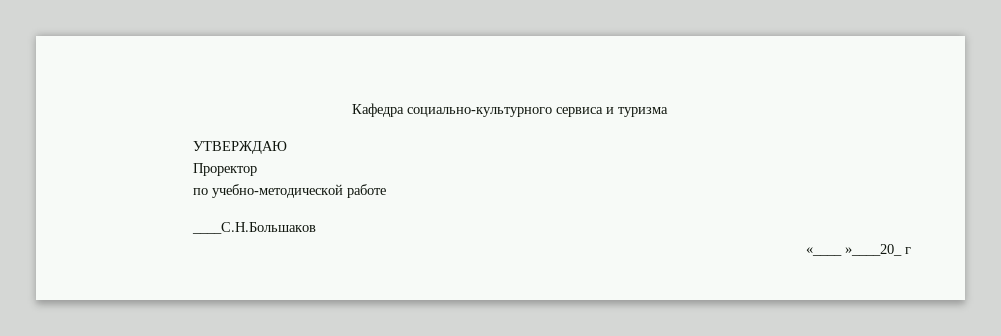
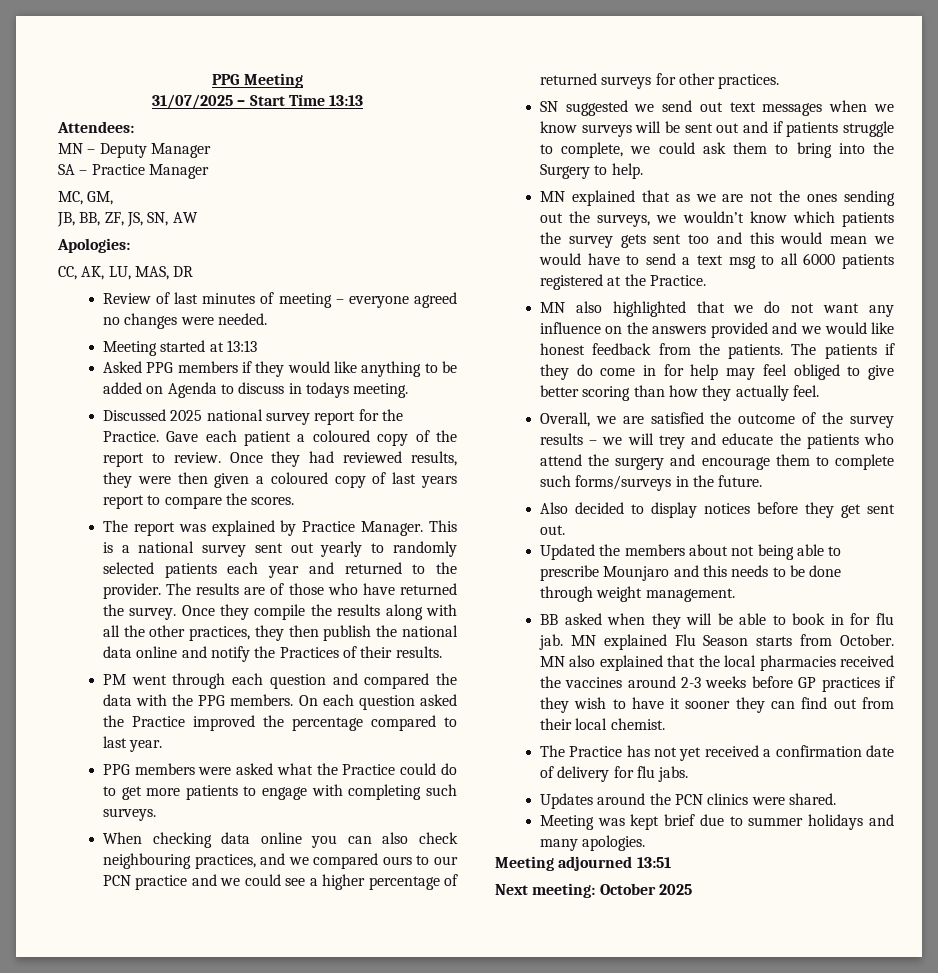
[351,103,668,117] [192,141,287,154] [192,163,257,176] [192,184,386,198] [191,222,316,234] [806,244,911,256] Кафедра социально-культурного сервиса и туризма // УТВЕРЖДАЮ // Проректор // по учебно-методической работе // ____С.Н.Большаков // «____ »____20_ г -> [212,73,303,88] [151,94,364,109] [57,121,134,133] [58,143,211,158] [58,164,209,179] [58,191,114,205] [57,212,198,227] [57,238,130,253] [58,266,194,280] [102,292,457,308] [102,313,267,329] [102,340,257,356] [102,361,457,377] [102,382,409,398] [102,409,403,425] [102,430,457,446] [102,451,457,467] [102,472,457,488] [102,493,295,509] [102,520,457,536] [102,541,457,557] [102,562,457,578] [102,583,457,599] [102,604,457,620] [102,625,458,641] [102,646,442,662] [102,673,458,689] [102,694,457,710] [102,715,458,731] [102,736,163,752] [102,763,457,775] [102,784,457,800] [102,808,156,821] [102,832,458,848] [102,853,458,869] [102,874,459,890] [539,73,780,89] [539,100,894,116] [539,121,895,137] [539,142,894,158] [539,163,643,179] [539,190,895,206] [539,211,894,227] [539,232,894,248] [538,253,895,269] [539,274,706,290] [539,301,894,317] [539,322,894,338] [539,343,895,359] [539,364,894,380] [539,385,819,401] [539,412,894,428] [539,433,894,449] [539,454,894,470] [539,475,763,491] [539,502,895,518] [539,525,565,535] [539,544,842,560] [539,565,842,581] [539,586,735,602] [539,613,895,629] [538,634,894,650] [539,655,894,671] [539,676,895,692] [539,697,895,713] [539,718,665,730] [539,745,894,761] [539,766,689,782] [539,793,836,809] [539,814,894,830] [539,835,646,851] [495,856,671,871] [495,883,692,898] PPG Meeting // 31/07/2025 – Start Time 13:13 // Attendees: // MN – Deputy Manager // SA – Practice Manager // MC, GM, // JB, BB, ZF, JS, SN, AW // Apologies: // CC, AK, LU, MAS, DR // Review of last minutes of meeting – everyone agreed no changes were needed. // Meeting started at 13:13 // Asked PPG members if they would like anything to be added on Agenda to discuss in todays meeting. // Discussed 2025 national survey report for the Practice. Gave each patient a coloured copy of the report to review. Once they had reviewed results, they were then given a coloured copy of last years report to compare the scores. // The report was explained by Practice Manager. This is a national survey sent out yearly to randomly selected patients each year and returned to the provider. The results are of those who have returned the survey. Once they compile the results along with all the other practices, they then publish the national data online and notify the Practices of their results. // PM went through each question and compared the data with the PPG members. On each question asked the Practice improved the percentage compared to last year. // PPG members were asked what the Practice could do to get more patients to engage with completing such surveys. // When checking data online you can also check neighbouring practices, and we compared ours to our PCN practice and we could see a higher percentage of returned surveys for other practices. // SN suggested we send out text messages when we know surveys will be sent out and if patients struggle to complete, we could ask them to bring into the Surgery to help. // MN explained that as we are not the ones sending out the surveys, we wouldn’t know which patients the survey gets sent too and this would mean we would have to send a text msg to all 6000 patients registered at the Practice. // MN also highlighted that we do not want any influence on the answers provided and we would like honest feedback from the patients. The patients if they do come in for help may feel obliged to give better scoring than how they actually feel. // Overall, we are satisfied the outcome of the survey results – we will trey and educate the patients who attend the surgery and encourage them to complete such forms/surveys in the future. // Also decided to display notices before they get sent out. // Updated the members about not being able to prescribe Mounjaro and this needs to be done through weight management. // BB asked when they will be able to book in for flu jab. MN explained Flu Season starts from October. MN also explained that the local pharmacies received the vaccines around 2-3 weeks before GP practices if they wish to have it sooner they can find out from their local chemist. // The Practice has not yet received a confirmation date of delivery for flu jabs. // Updates around the PCN clinics were shared. // Meeting was kept brief due to summer holidays and many apologies. // Meeting adjourned 13:51 // Next meeting: October 2025

